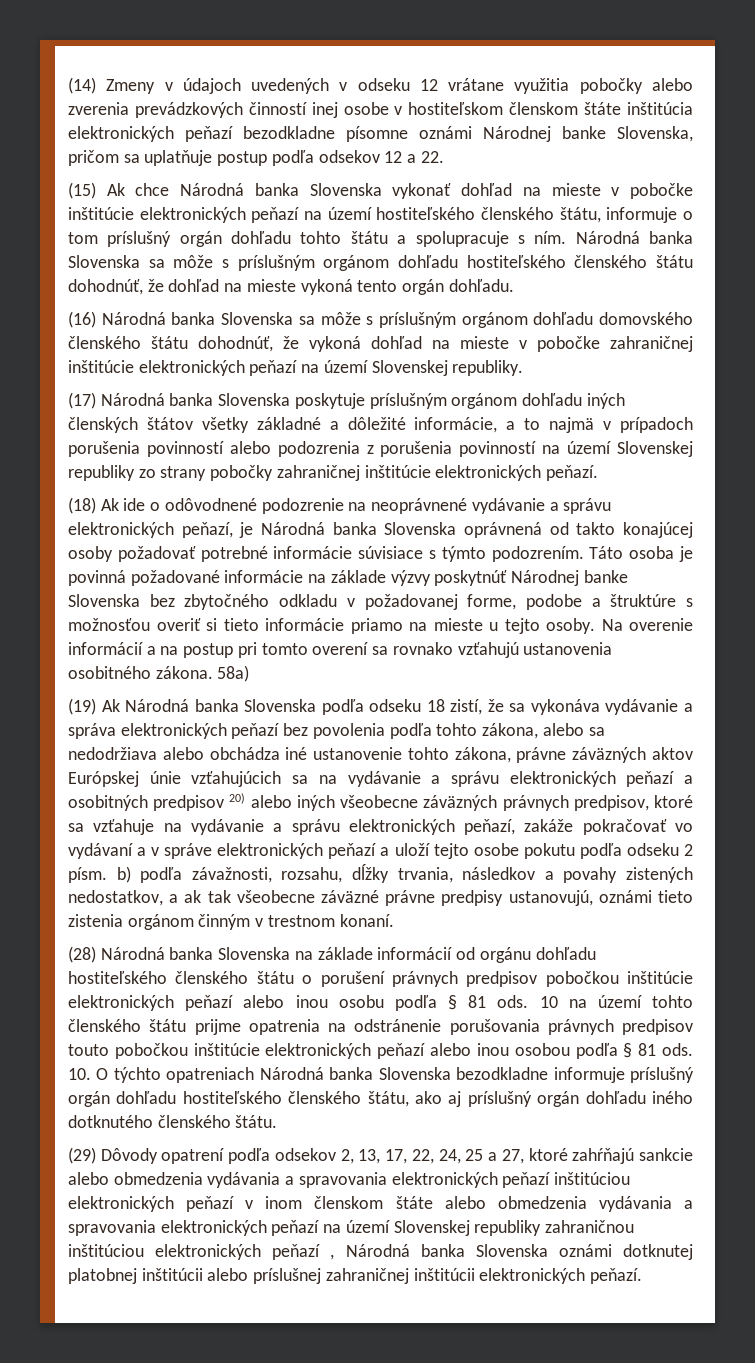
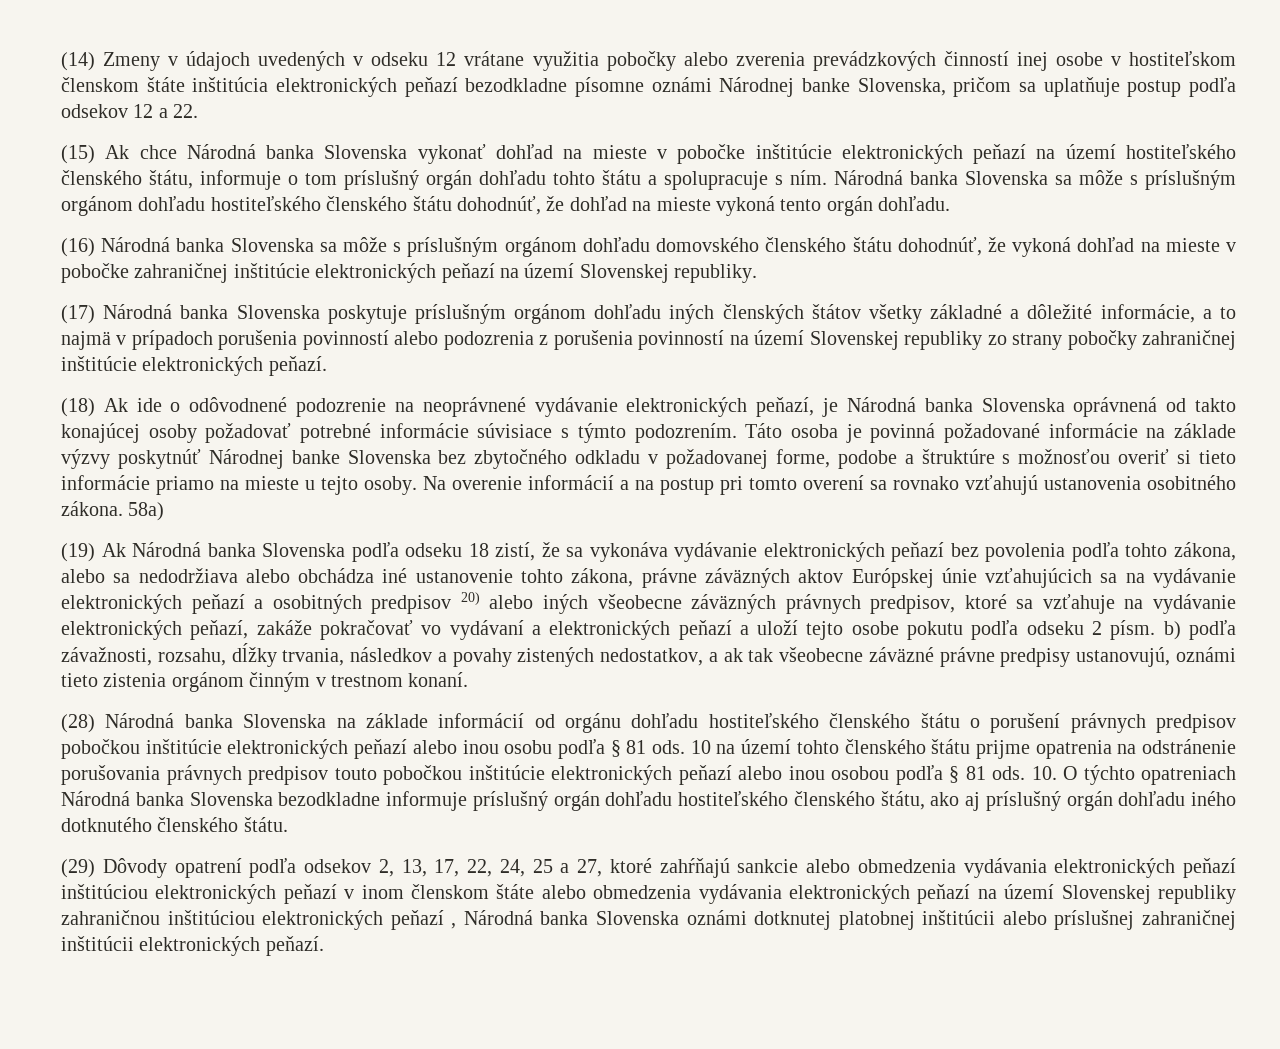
[549,498,612,514] a správu -> (618, 407) none
[684,703,694,712] [68,723,116,739] a správa -> (758, 552) none
[431,771,499,787] a správu -> (1236, 578) none
[273,819,340,835] a správu -> (1236, 604) none
[151,843,213,859] v správe -> (541, 630) none
[285,1172,387,1188] a spravovania -> (1047, 868) none
[683,1200,693,1209] [68,1220,156,1236] a spravovania -> (782, 894) none

